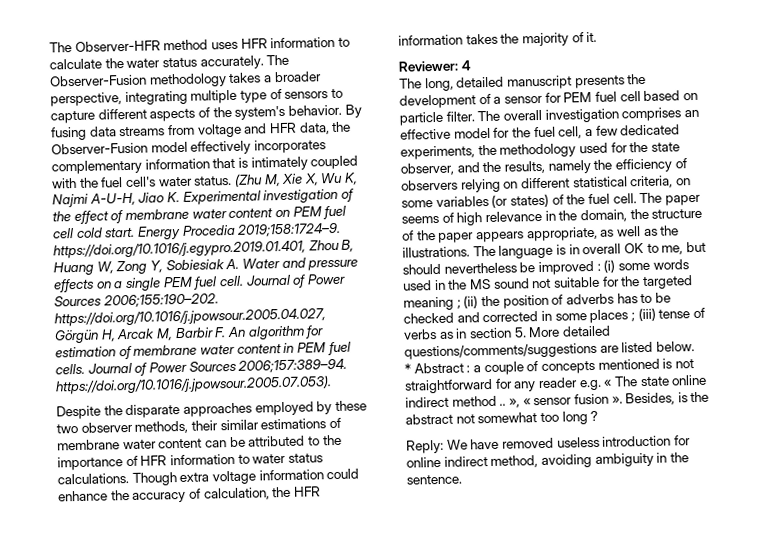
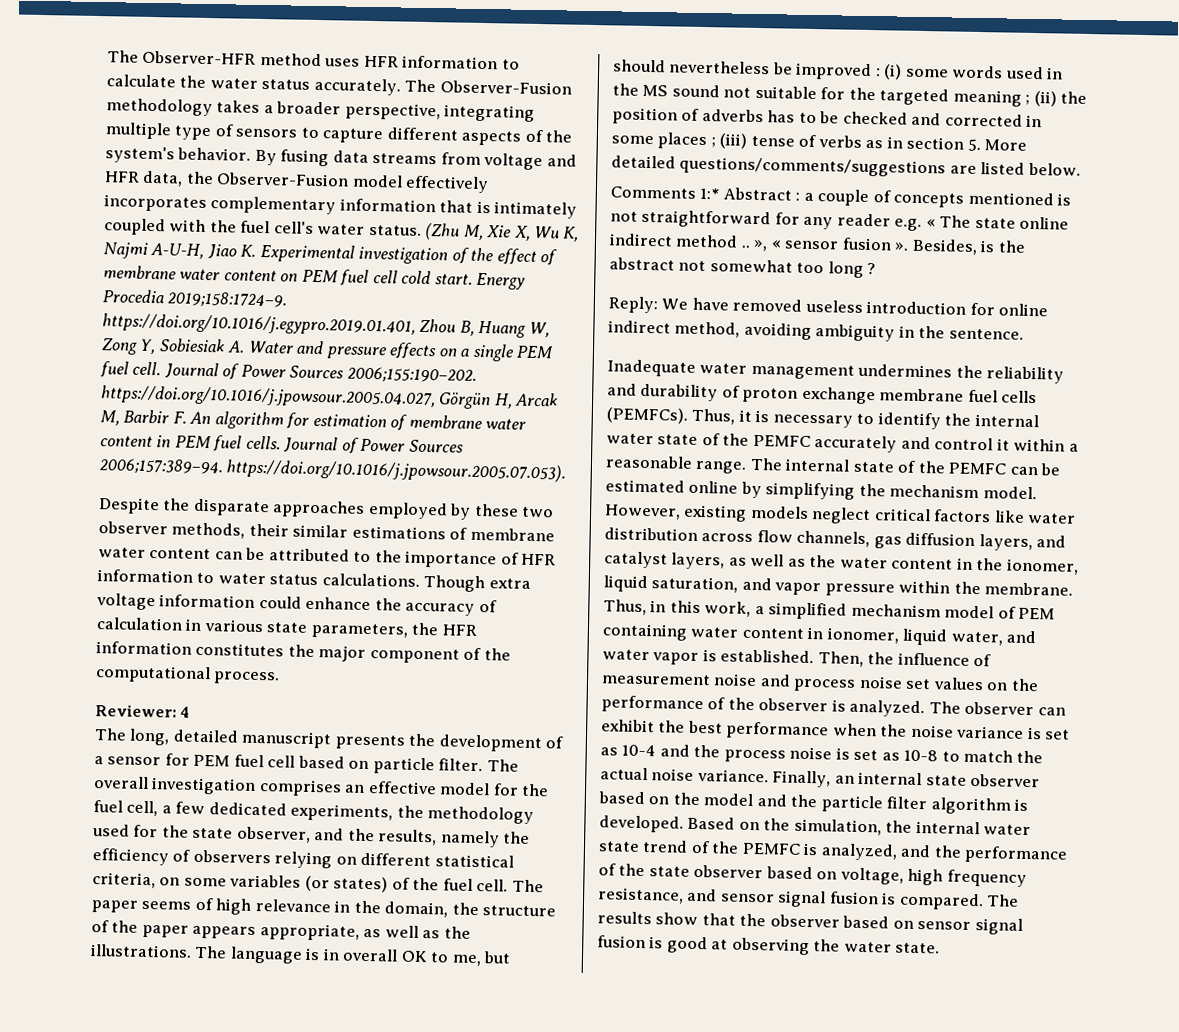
[203,486,321,501] [398,31,598,47] calculation, the HFR information takes the majority of it. -> [96,617,478,639] [96,641,511,664] [95,665,281,685] calculation in various state parameters, the HFR information constitutes the major component of the computational process.
[404,363,411,374] * -> [610,186,720,200] Comments 1:*
(462, 479) none -> [607,359,1065,384] [607,383,1038,405] [606,407,1039,430] [606,433,1079,453] [605,455,1062,476] [605,479,1037,500] [604,504,1077,525] [604,527,1067,552] [604,551,1079,575] [603,575,1074,597] [603,599,1056,620] [602,623,1037,646] [602,649,992,667] [601,673,1039,692] [601,695,1066,718] [601,719,1071,740] [600,744,1044,764] [600,767,1041,788] [598,791,1029,815] [599,815,1032,836] [598,840,1069,864] [598,863,1027,887] [597,887,1020,911] [597,911,1023,935] [597,935,941,956] // Inadequate water management undermines the reliability and durability of proton exchange membrane fuel cells (PEMFCs). Thus, it is necessary to identify the internal water state of the PEMFC accurately and control it within a reasonable range. The internal state of the PEMFC can be estimated online by simplifying the mechanism model. However, existing models neglect critical factors like water distribution across flow channels, gas diffusion layers, and catalyst layers, as well as the water content in the ionomer, liquid saturation, and vapor pressure within the membrane. Thus, in this work, a simplified mechanism model of PEM containing water content in ionomer, liquid water, and water vapor is established. Then, the influence of measurement noise and process noise set values on the performance of the observer is analyzed. The observer can exhibit the best performance when the noise variance is set as 10-4 and the process noise is set as 10-8 to match the actual noise variance. Finally, an internal state observer based on the model and the particle filter algorithm is developed. Based on the simulation, the internal water state trend of the PEMFC is analyzed, and the performance of the state observer based on voltage, high frequency resistance, and sensor signal fusion is compared. The results show that the observer based on sensor signal fusion is good at observing the water state.

